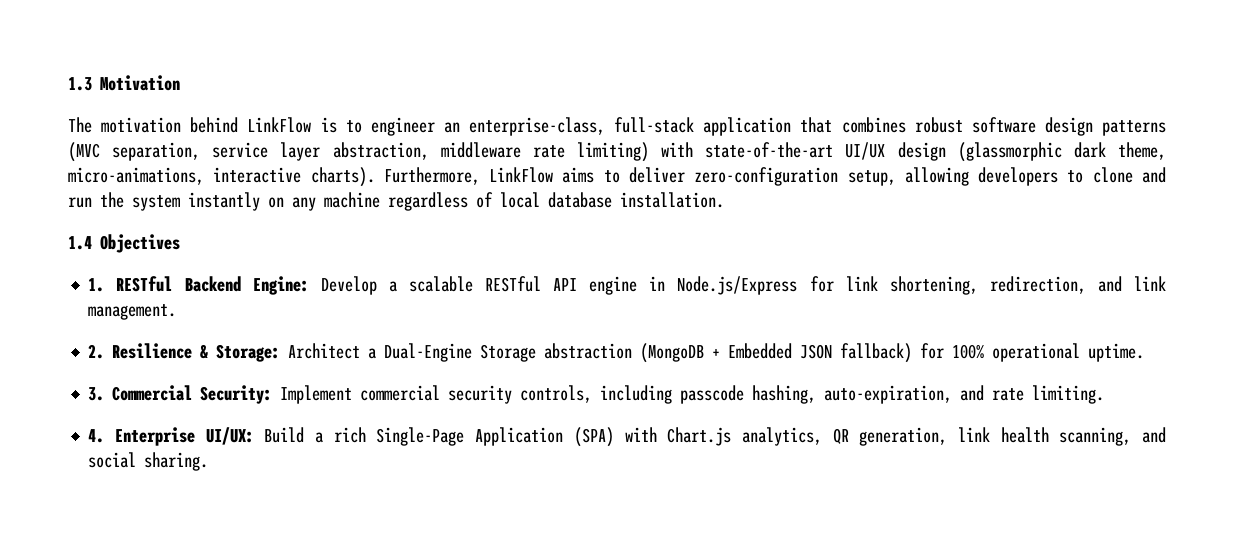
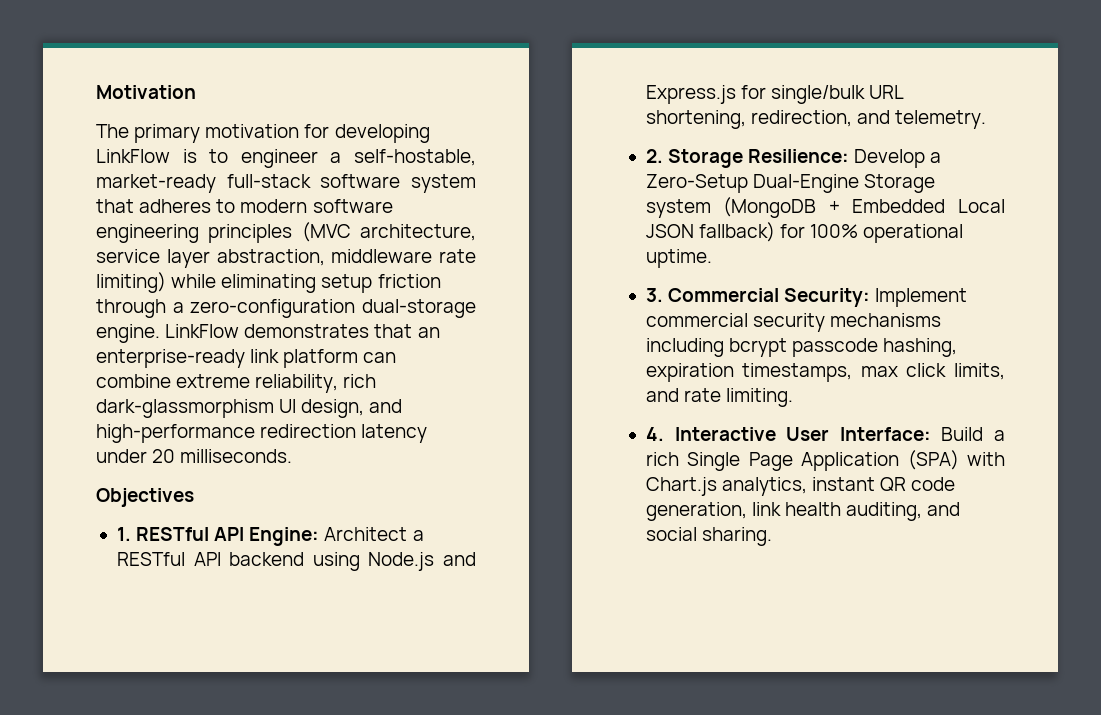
[68,77,92,91] 1.3 -> (96, 92) none
[101,117,1166,136] [68,142,201,162] motivation behind LinkFlow is to engineer an enterprise-class, full-stack application that combines robust software design patterns (MVC separation, -> [134,124,430,143] [96,149,476,168] [96,174,477,193] [96,199,393,213] [96,222,476,243] primary motivation for developing LinkFlow is to engineer a self-hostable, market-ready full-stack software system that adheres to modern software engineering principles (MVC architecture,
[661,142,1166,162] [68,167,1167,187] [68,192,724,211] [68,234,180,253] [88,276,878,295] with state-of-the-art UI/UX design (glassmorphic dark theme, micro-animations, interactive charts). Furthermore, LinkFlow aims to deliver zero-configuration setup, allowing developers to clone and run the system instantly on any machine regardless of local database installation. // 1.4 Objectives // 1. RESTful Backend Engine: Develop a scalable RESTful API engine in Node.js/Express for link -> [171,274,441,293] [96,299,477,318] [96,324,440,343] [96,349,397,368] [96,374,377,393] [96,399,403,418] [96,424,428,443] [96,449,293,463] [96,488,194,507] [116,527,424,546] [116,552,476,571] [645,85,905,104] while eliminating setup friction through a zero-configuration dual-storage engine. LinkFlow demonstrates that an enterprise-ready link platform can combine extreme reliability, rich dark-glassmorphism UI design, and high-performance redirection latency under 20 milliseconds. // Objectives // 1. RESTful API Engine: Architect a RESTful API backend using Node.js and Express.js for single/bulk URL
[1134,276,1167,291] [88,304,177,320] link management. -> [895,110,987,129] telemetry.
[112,343,377,362] Resilience & Storage: Architect a -> [668,149,942,168] [645,174,748,193] Storage Resilience: Develop a Zero-Setup
[544,343,633,359] abstraction -> [645,199,711,218] system
(793, 351) none -> [958,199,1005,213] Local
[520,385,953,404] controls, including passcode hashing, auto-expiration, -> [830,313,942,327] [645,338,958,357] [645,363,1006,382] mechanisms including bcrypt passcode hashing, expiration timestamps, max click limits,
[115,427,254,446] Enterprise UI/UX: -> [674,427,931,441] Interactive User Interface:
[376,427,465,446] Single-Page -> [687,452,793,471] Single Page
[832,428,849,444] QR -> [812,477,956,492] instant QR code
[1059,427,1132,446] scanning, -> [846,502,923,521] auditing,

